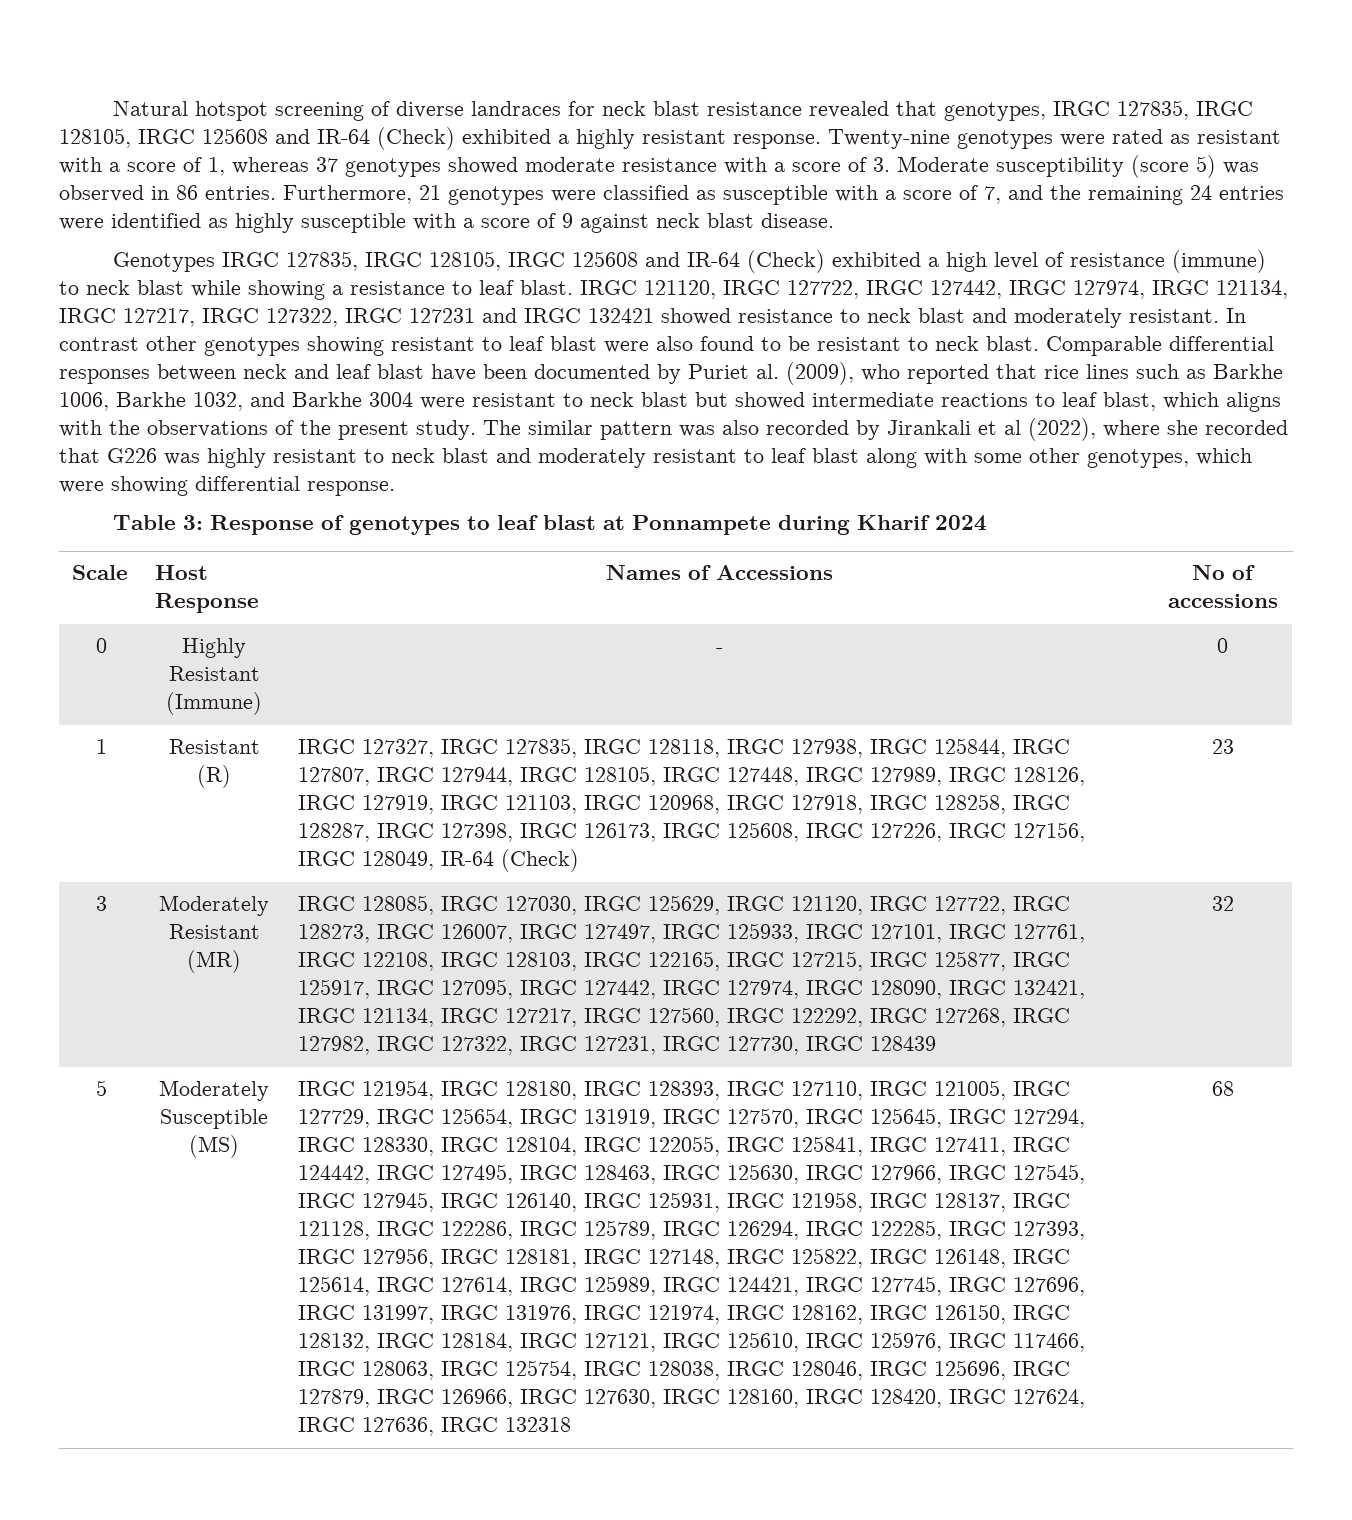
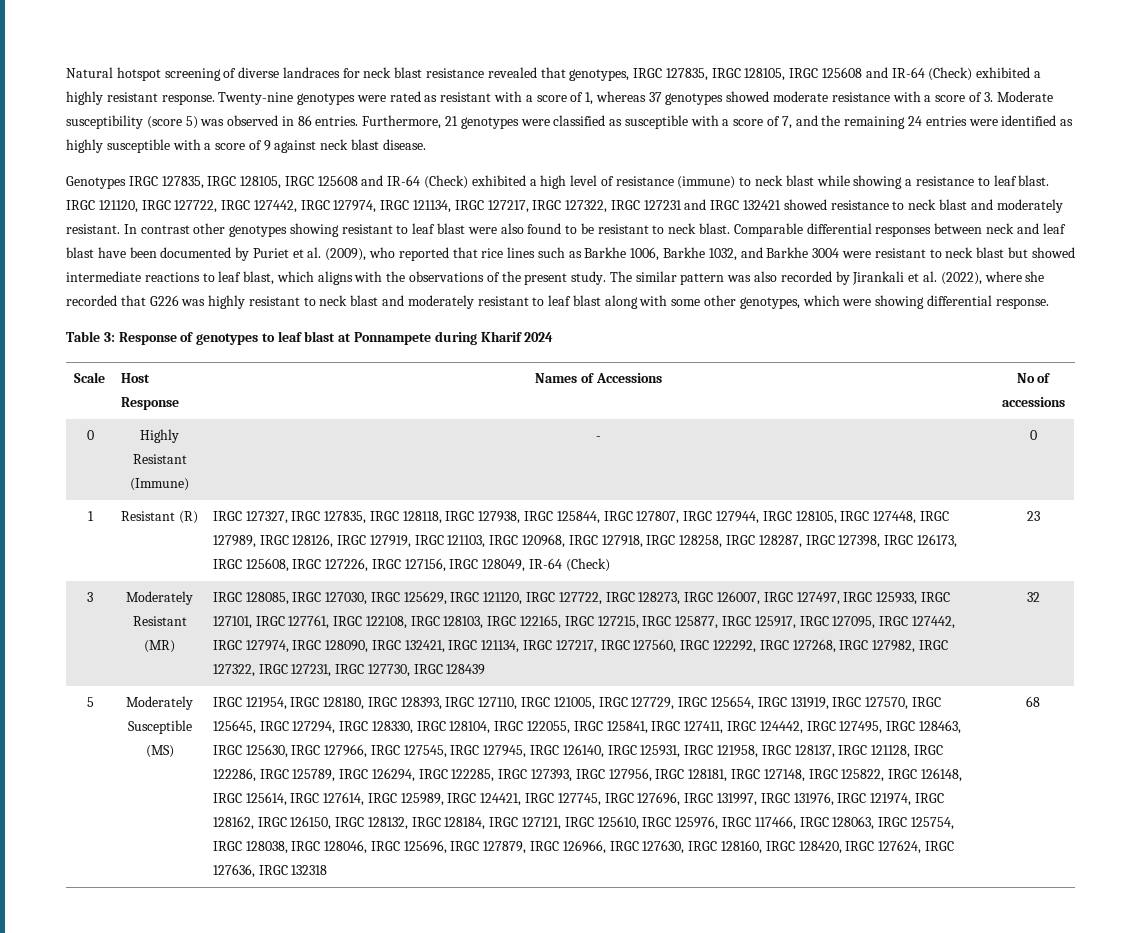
(749, 371) none -> [292,249,304,258] et
[1004,420,1021,435] al -> [922,271,937,282] al.

